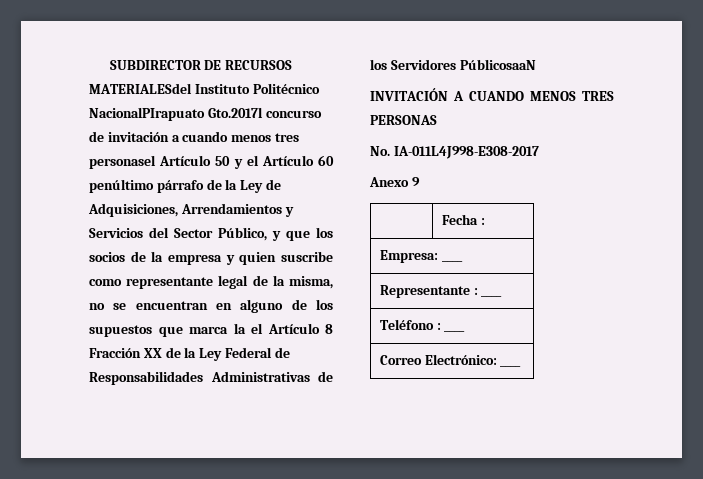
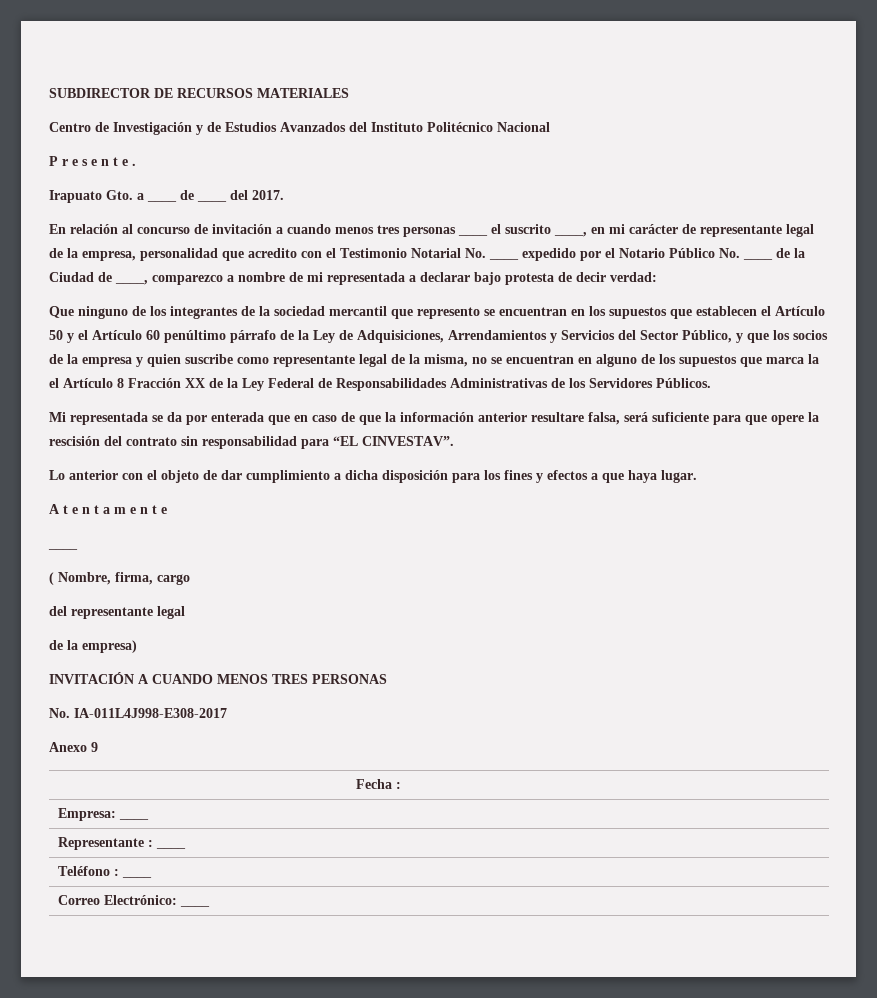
[89,83,320,94] [89,107,263,121] MATERIALESdel Instituto Politécnico NacionalPIrapuato Gto.2017l -> [257,88,349,98] [49,122,550,135] [49,156,136,166] [49,190,144,203] [147,200,177,202] [180,190,194,200] [197,200,227,202] [230,190,284,200] [49,224,133,234] MATERIALES // Centro de Investigación y de Estudios Avanzados del Instituto Politécnico Nacional // P r e s e n t e . // Irapuato Gto. a ____ de ____ del 2017. // En relación al
[89,155,156,169] personasel -> [403,227,488,237] [491,224,814,237] [49,248,486,261] [489,248,740,261] [743,258,773,260] [776,248,805,258] [49,272,657,285] [49,306,771,319] personas ____ el suscrito ____, en mi carácter de representante legal de la empresa, personalidad que acredito con el Testimonio Notarial No. ____ expedido por el Notario Público No. ____ de la Ciudad de ____, comparezco a nombre de mi representada a declarar bajo protesta de decir verdad: // Que ninguno de los integrantes de la sociedad mercantil que represento se encuentran en los supuestos que establecen el
[459,59,536,70] PúblicosaaN -> [656,378,711,388] [49,412,819,425] [49,436,454,449] [49,470,697,483] [49,504,167,514] [48,548,78,550] [49,572,190,585] [49,606,185,619] [49,640,137,653] Públicos. // Mi representada se da por enterada que en caso de que la información anterior resultare falsa, será suficiente para que opere la rescisión del contrato sin responsabilidad para “EL CINVESTAV”. // Lo anterior con el objeto de dar cumplimiento a dicha disposición para los fines y efectos a que haya lugar. // A t e n t a m e n t e // ____ // ( Nombre, firma, cargo // del representante legal // de la empresa)

